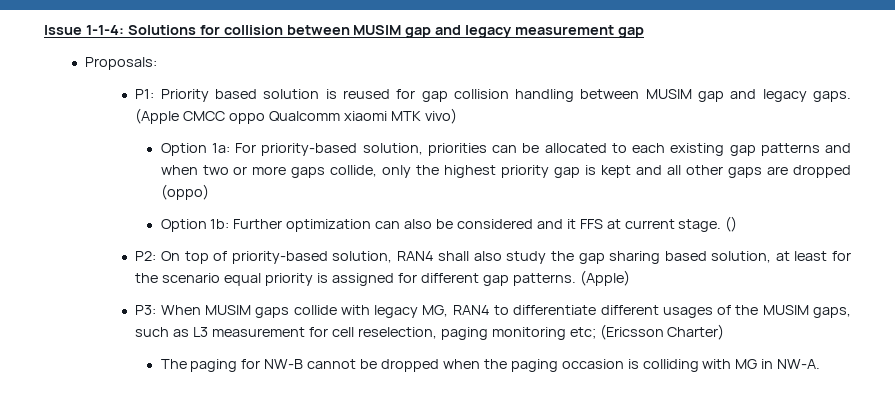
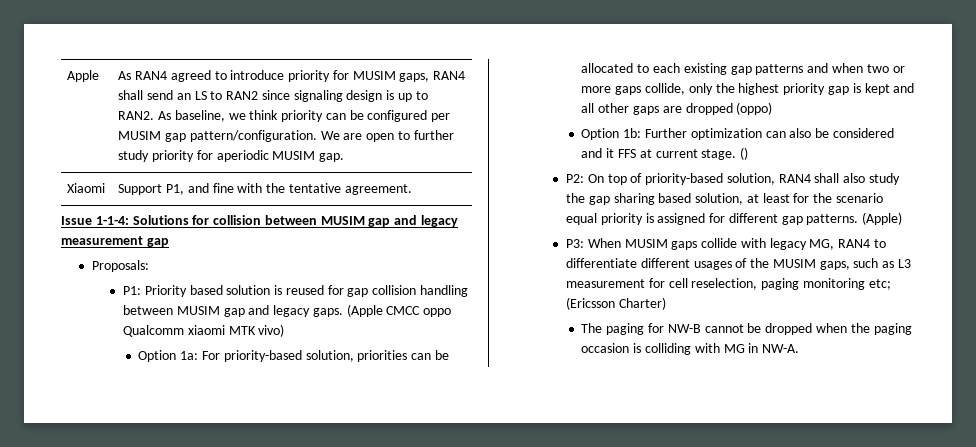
(44, 30) none -> [67,70,100,82] [118,70,466,82] [118,90,428,102] [118,110,451,122] [118,130,454,142] [118,150,345,162] [67,183,106,193] [118,183,412,195] Apple | As RAN4 agreed to introduce priority for MUSIM gaps, RAN4 shall send an LS to RAN2 since signaling design is up to RAN2. As baseline, we think priority can be configured per MUSIM gap pattern/configuration. We are open to further study priority for aperiodic MUSIM gap. // Xiaomi | Support P1, and fine with the tentative agreement. //

